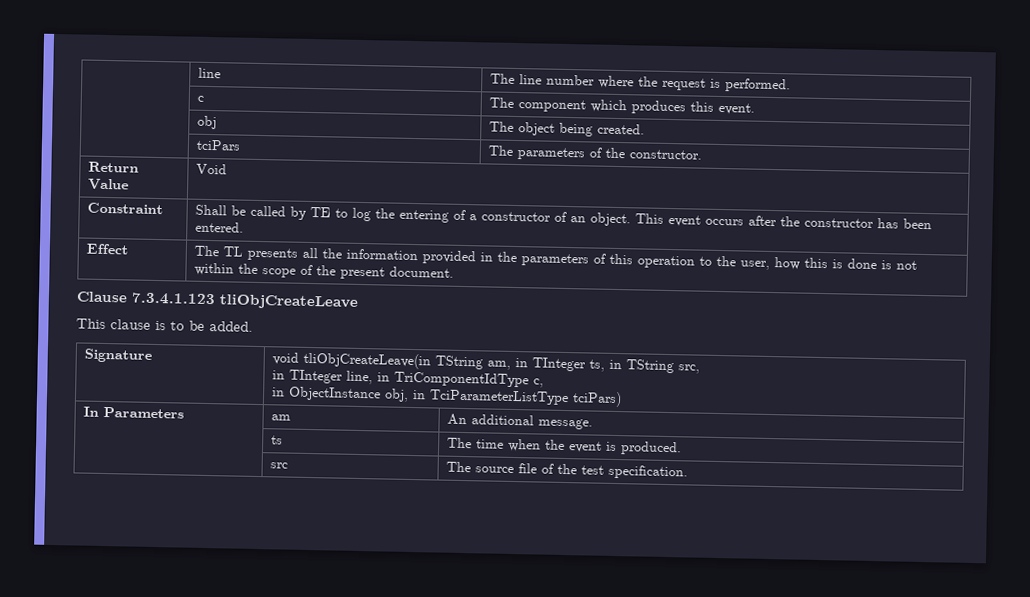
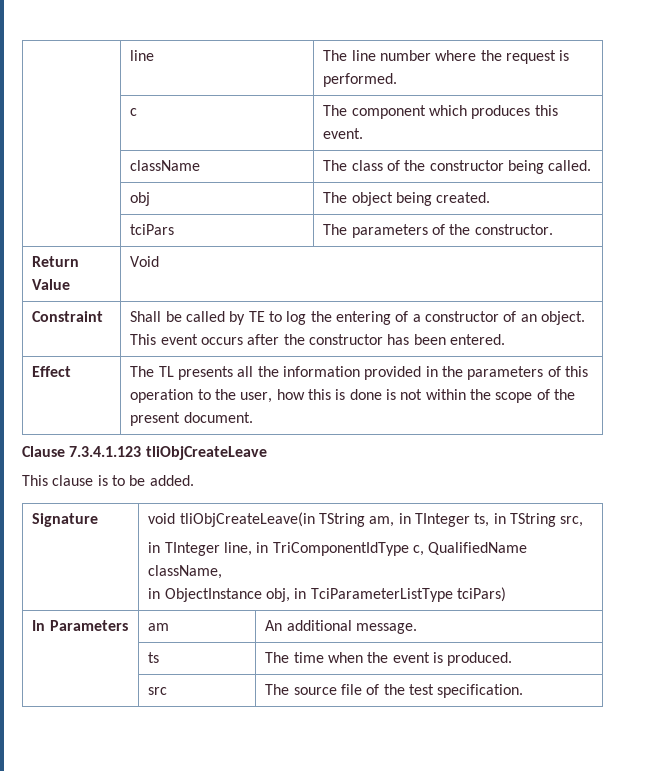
(756, 108) none -> [130,160,201,171] [323,160,592,174] // | className | The class of the constructor being called.
(545, 383) none -> [428,542,528,555] [148,565,223,579] QualifiedName className,

